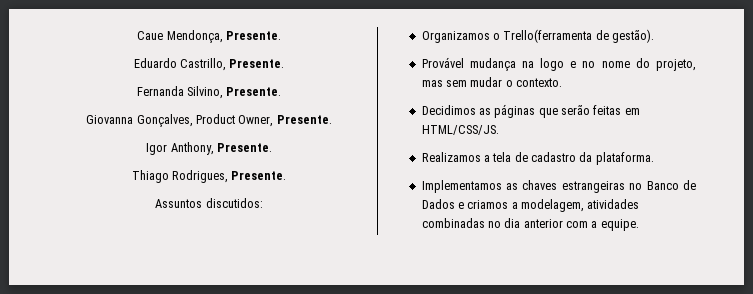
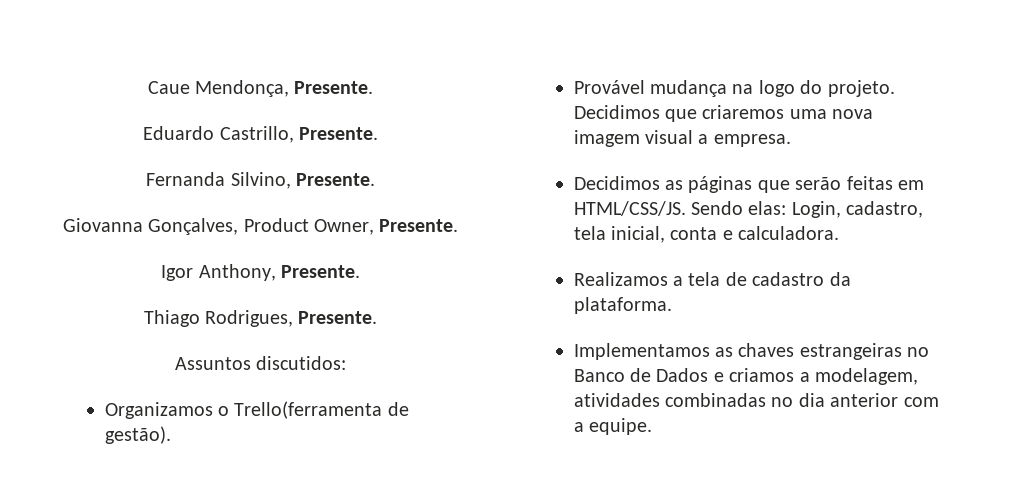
[570,58,696,71] [421,77,563,87] e no nome do projeto, mas sem mudar o contexto. -> [800,80,895,97] [573,105,874,122] [573,130,791,147] do projeto. Decidimos que criaremos uma nova imagem visual a empresa.
(499, 130) none -> [690,201,924,218] [573,226,840,243] Sendo elas: Login, cadastro, tela inicial, conta e calculadora.

